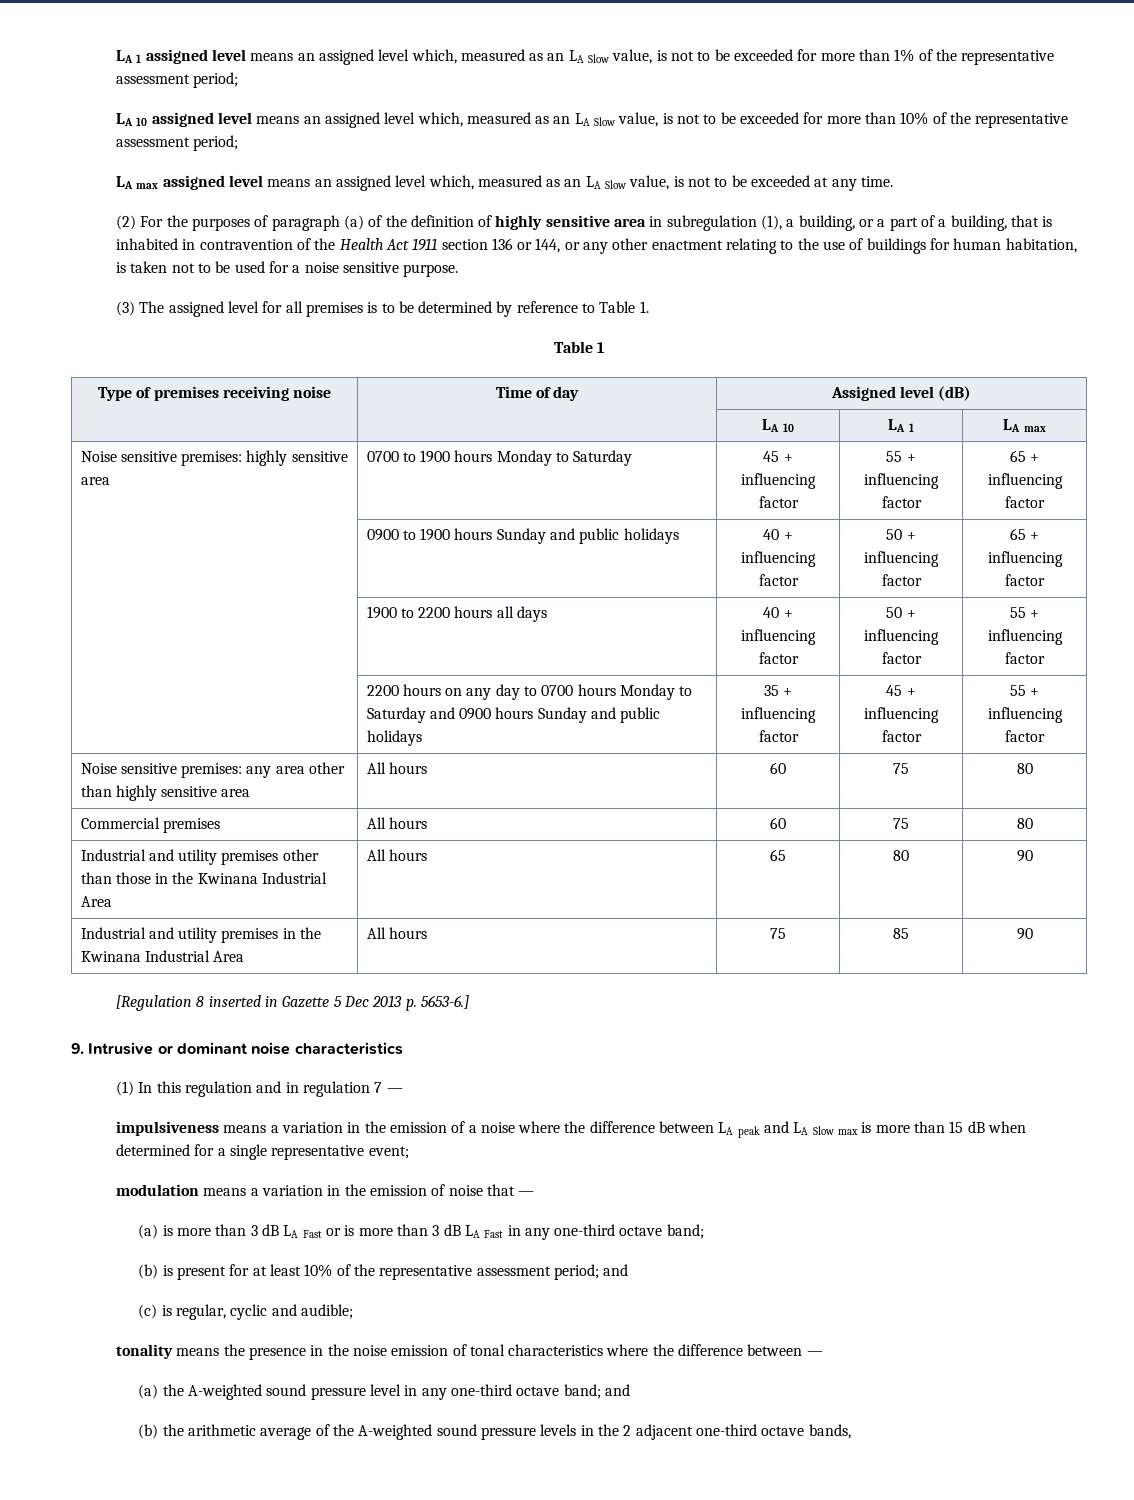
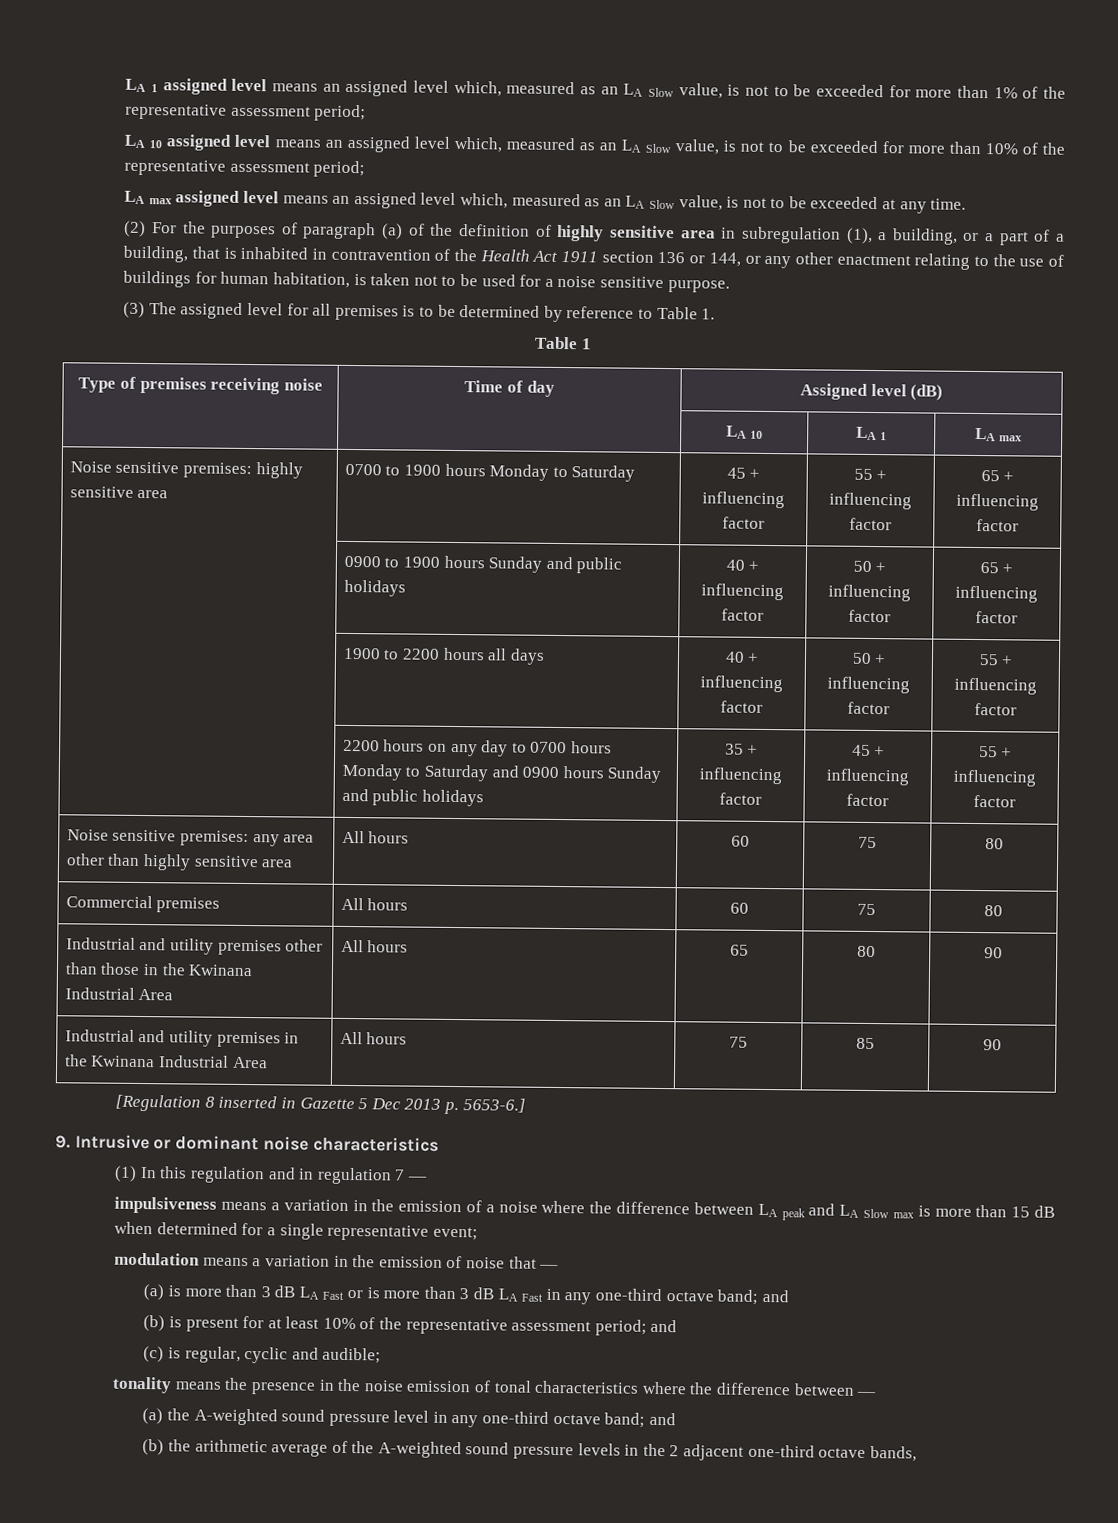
(704, 1231) none -> [761,1289,789,1303] and

